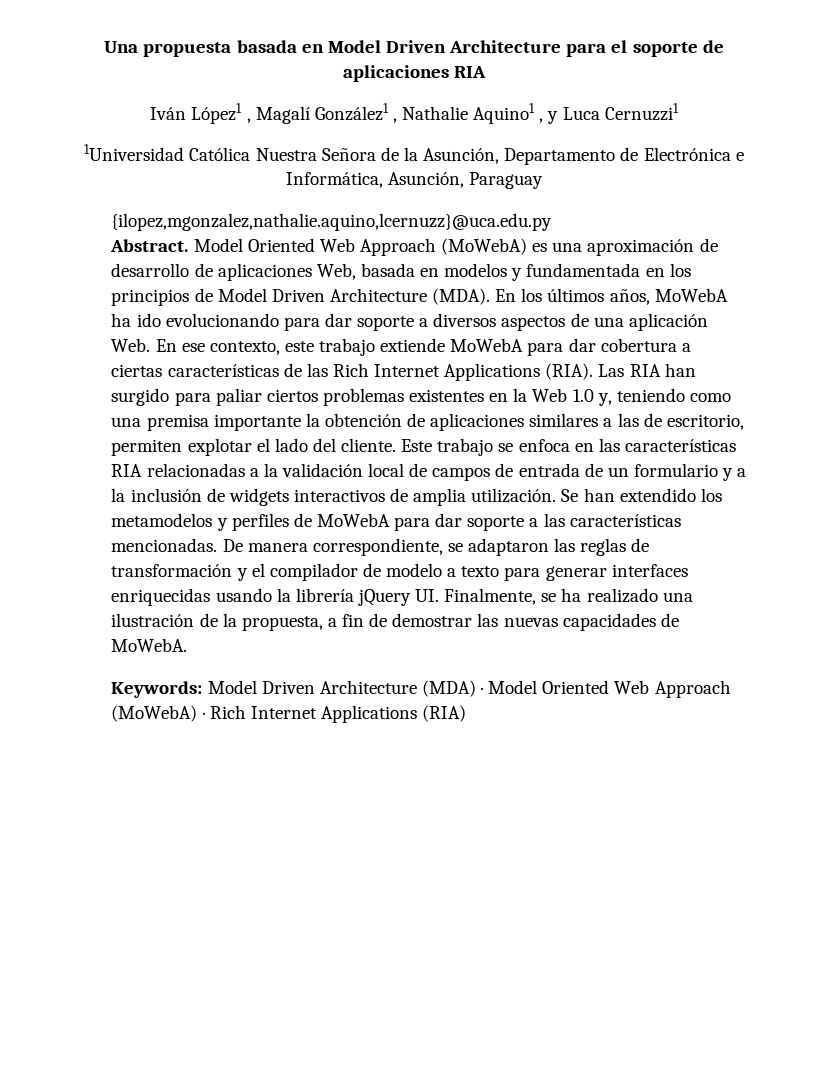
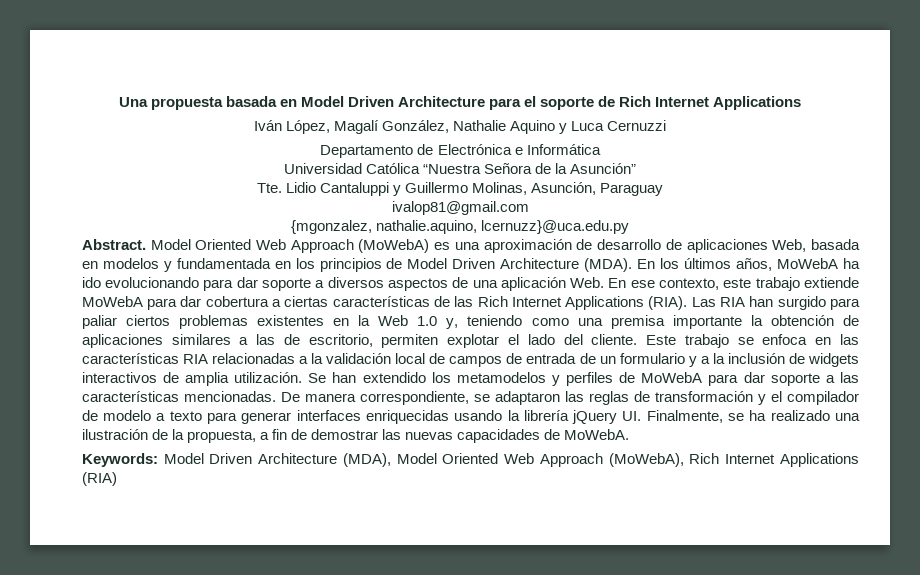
[342,65,487,82] [150,103,679,124] [84,144,744,165] [285,172,544,189] [111,213,553,231] aplicaciones RIA // Iván López1 , Magalí González1 , Nathalie Aquino1 , y Luca Cernuzzi1 // 1Universidad Católica Nuestra Señora de la Asunción, Departamento de Electrónica e Informática, Asunción, Paraguay // {ilopez,mgonzalez,nathalie.aquino,lcernuzz}@uca.edu.py -> [619,96,802,110] [253,120,667,134] [320,144,601,158] [283,163,637,174] [256,182,664,196] [391,201,529,215] [290,220,630,234] Rich Internet Applications // Iván López, Magalí González, Nathalie Aquino y Luca Cernuzzi // Departamento de Electrónica e Informática // Universidad Católica “Nuestra Señora de la Asunción” // Tte. Lidio Cantaluppi y Guillermo Molinas, Asunción, Paraguay // ivalop81@gmail.com // {mgonzalez, nathalie.aquino, lcernuzz}@uca.edu.py
[421,680,731,698] [111,705,206,722] (MDA) · Model Oriented Web Approach (MoWebA) · -> [342,453,684,467] (MDA), Model Oriented Web Approach (MoWebA),

